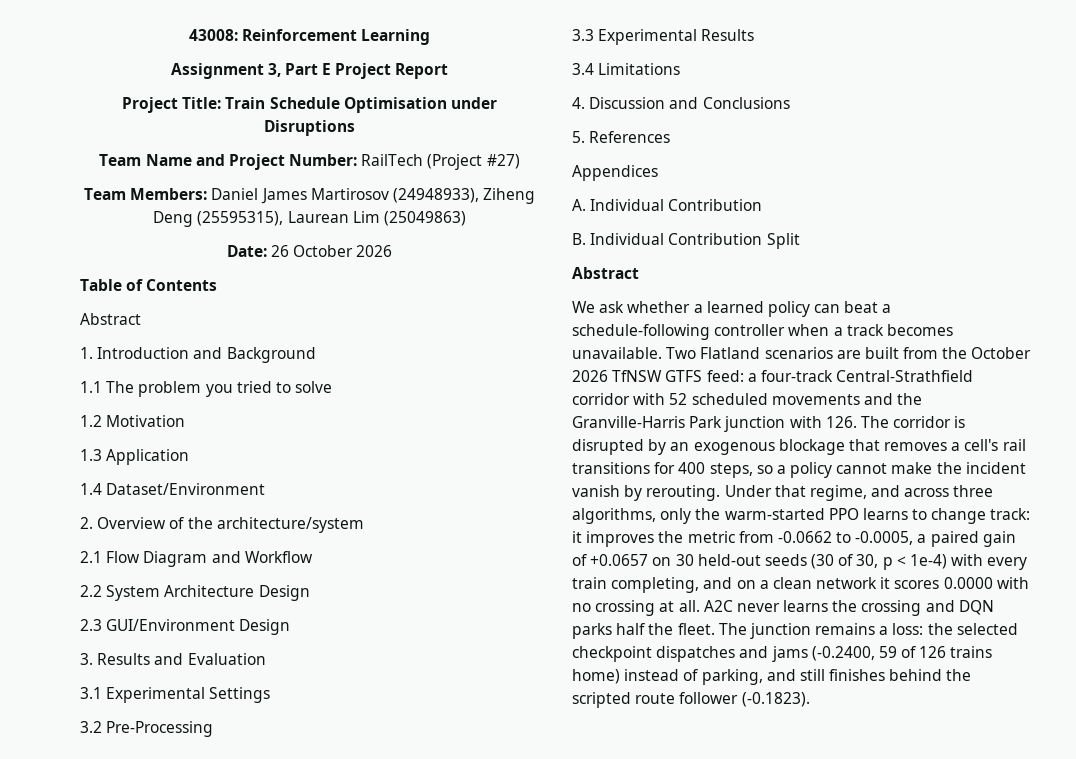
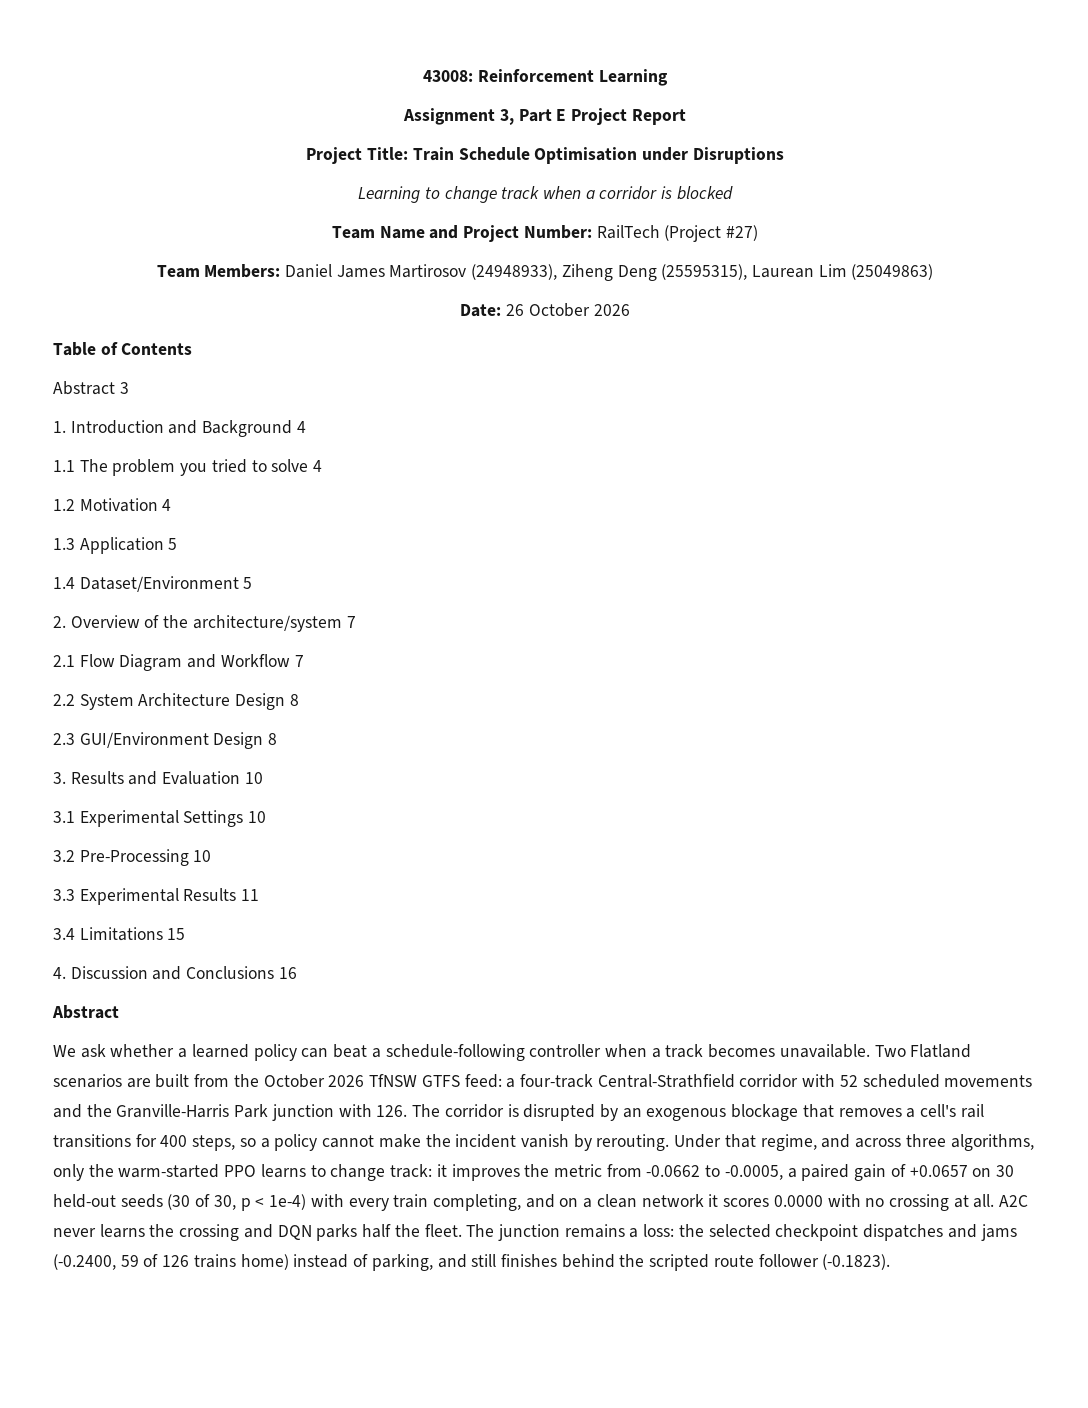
(355, 128) none -> [358,186,733,203] // Learning to change track when a corridor is blocked
(141, 319) none -> [119,382,129,394] 3
(316, 355) none -> [296,421,306,433] 4
(333, 387) none -> [313,460,323,472] 4
(186, 421) none -> [162,499,172,511] 4
(190, 457) none -> [168,538,178,550] 5
(266, 489) none -> [243,577,253,589] 5
(364, 525) none -> [346,616,356,628] 7
(313, 557) none -> [294,655,304,667] 7
(310, 593) none -> [289,694,299,706] 8
(291, 627) none -> [268,733,278,745] 8
(266, 659) none -> [244,772,263,784] 10
(271, 695) none -> [248,811,267,823] 10
(214, 729) none -> [193,850,212,862] 10
(755, 35) none -> [241,889,260,901] 11
(681, 69) none -> [167,928,186,940] 15
[572,131,671,143] [572,165,658,181] [572,199,763,211] [572,233,800,249] // 5. References // Appendices // A. Individual Contribution // B. Individual Contribution Split -> [278,967,297,979] 16

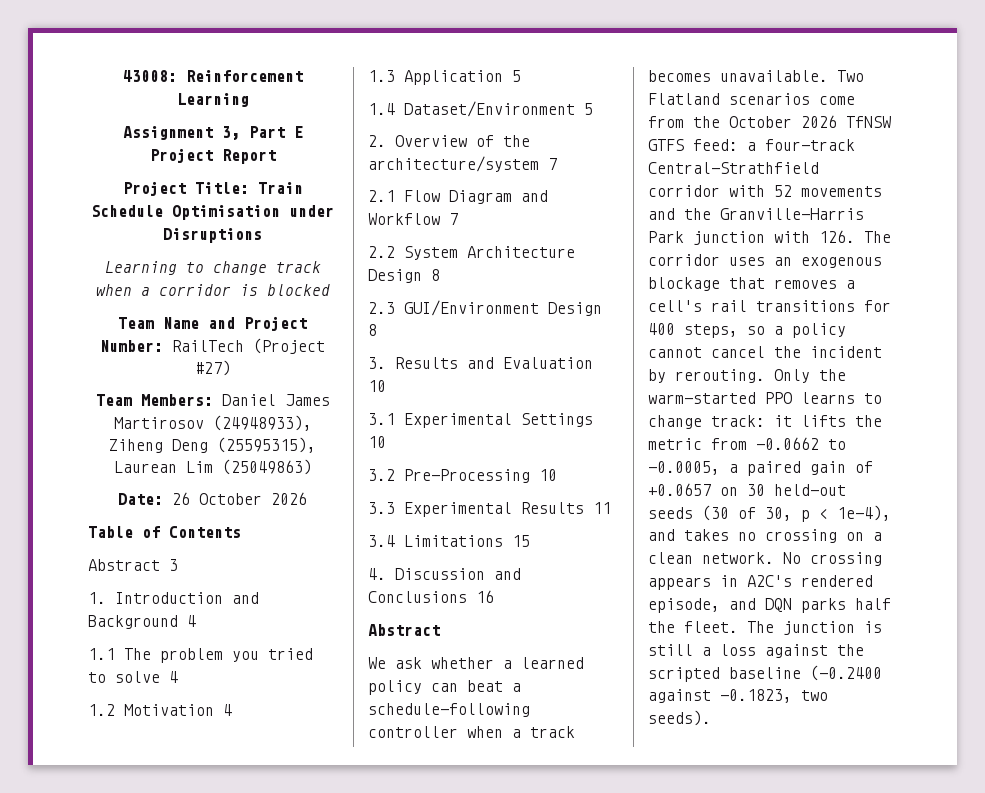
[126,1074,190,1088] are built -> [819,96,855,105] come
[862,1074,940,1088] scheduled -> (792, 191) none
[507,1104,618,1121] is disrupted by -> [729,257,765,266] uses
[378,1134,421,1148] make -> [711,346,765,358] cancel
[520,1134,569,1148] vanish -> (882, 352) none
[674,1134,1034,1151] [53,1164,84,1181] Under that regime, and across three algorithms, only -> [774,369,810,383] Only
[451,1164,520,1181] improves -> [801,415,846,427] lifts
[269,1194,1029,1211] [53,1224,240,1241] 1e-4) with every train completing, and on a clean network it scores 0.0000 with no crossing at all. A2C never learns the crossing -> [837,505,891,521] [648,529,882,543] [648,552,882,566] [648,575,873,590] [648,598,720,613] 1e-4), and takes no crossing on a clean network. No crossing appears in A2C's rendered episode,
[564,1224,1017,1241] [53,1254,891,1271] remains a loss: the selected checkpoint dispatches and jams (-0.2400, 59 of 126 trains home) instead of parking, and still finishes behind the scripted route follower (-0.1823). -> [864,621,882,633] [648,644,864,658] [648,665,882,682] [648,689,828,703] [648,710,711,726] is still a loss against the scripted baseline (-0.2400 against -0.1823, two seeds).

